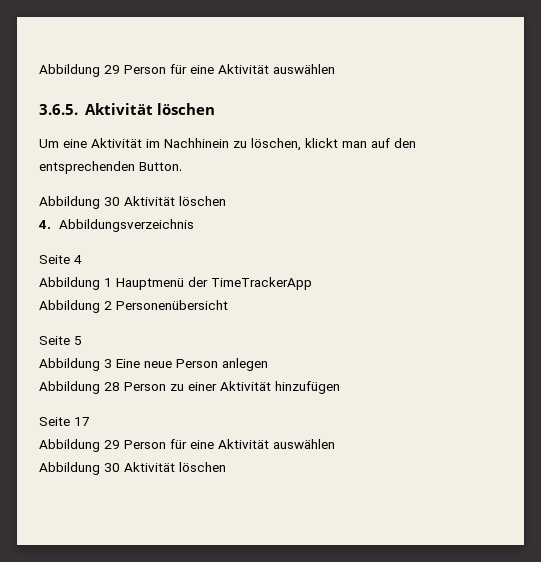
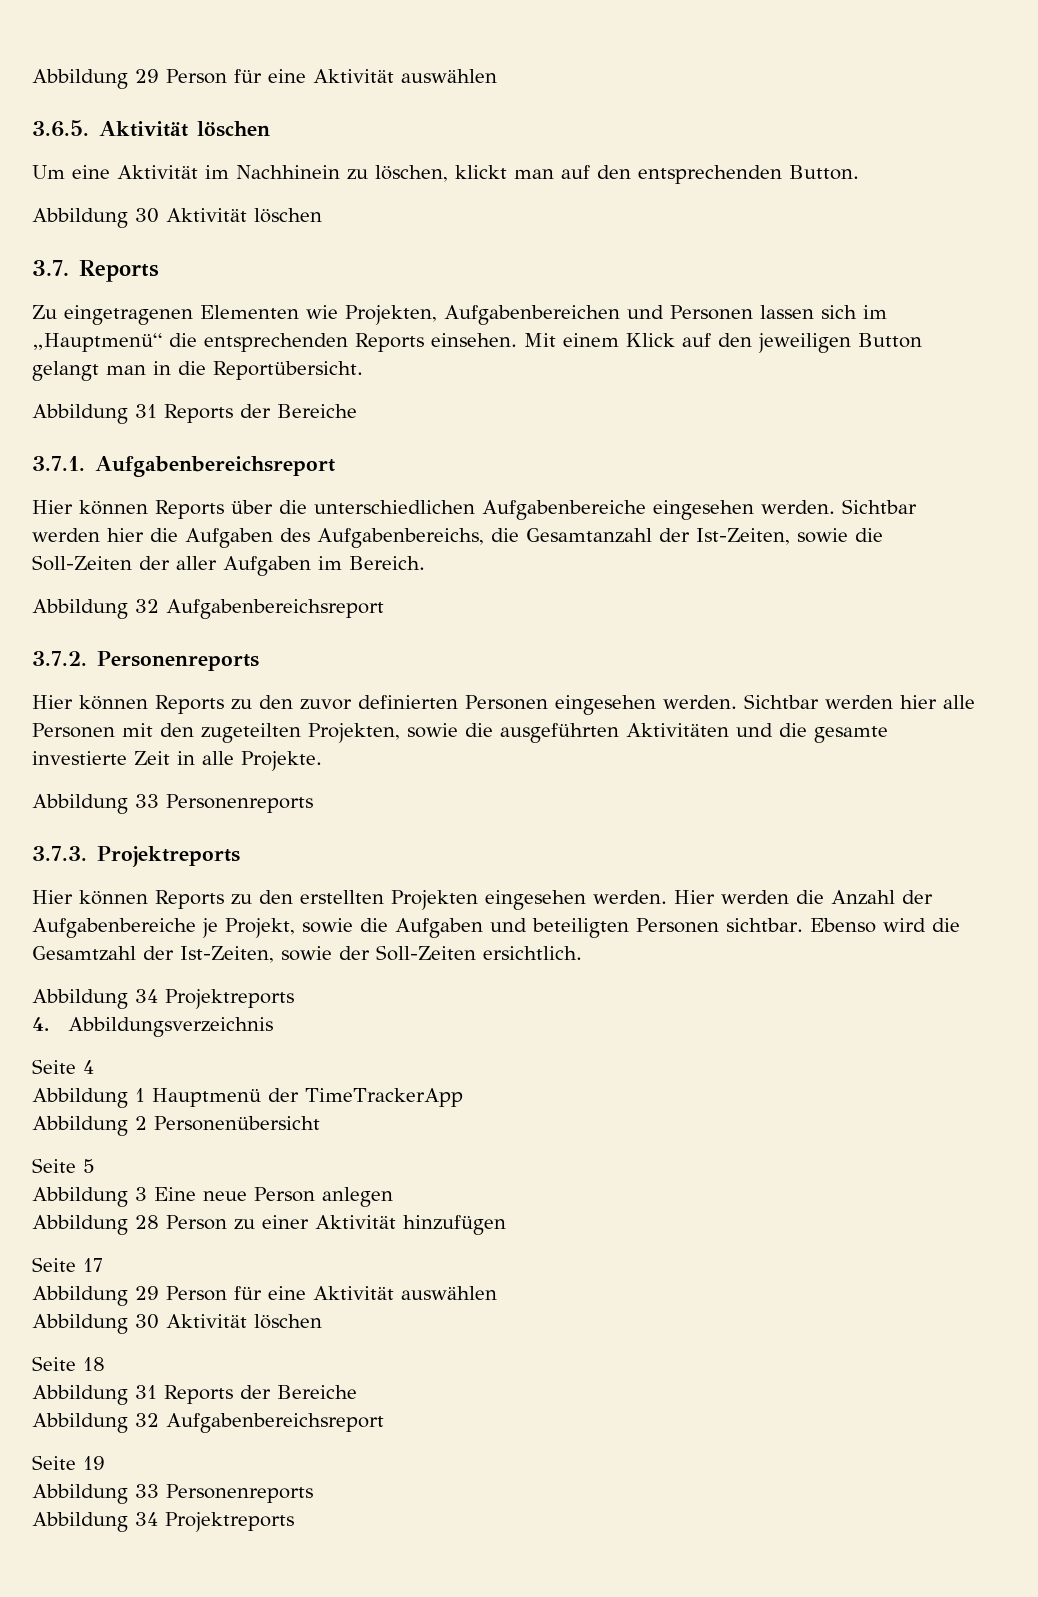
(226, 201) none -> [32,260,160,282] [32,305,887,325] [32,333,922,353] [32,361,363,381] [32,404,357,424] [32,456,336,477] [32,499,917,520] [32,528,883,548] [32,555,425,576] [32,599,384,619] [32,651,260,671] [32,694,975,715] [32,723,888,743] [32,751,322,771] [32,794,313,814] [32,846,241,867] [32,890,933,910] [32,918,960,938] [32,945,582,963] [32,989,294,1009] // 3.7. Reports // Zu eingetragenen Elementen wie Projekten, Aufgabenbereichen und Personen lassen sich im „Hauptmenü“ die entsprechenden Reports einsehen. Mit einem Klick auf den jeweiligen Button gelangt man in die Reportübersicht. // Abbildung 31 Reports der Bereiche // 3.7.1. Aufgabenbereichsreport // Hier können Reports über die unterschiedlichen Aufgabenbereiche eingesehen werden. Sichtbar werden hier die Aufgaben des Aufgabenbereichs, die Gesamtanzahl der Ist-Zeiten, sowie die Soll-Zeiten der aller Aufgaben im Bereich. // Abbildung 32 Aufgabenbereichsreport // 3.7.2. Personenreports // Hier können Reports zu den zuvor definierten Personen eingesehen werden. Sichtbar werden hier alle Personen mit den zugeteilten Projekten, sowie die ausgeführten Aktivitäten und die gesamte investierte Zeit in alle Projekte. // Abbildung 33 Personenreports // 3.7.3. Projektreports // Hier können Reports zu den erstellten Projekten eingesehen werden. Hier werden die Anzahl der Aufgabenbereiche je Projekt, sowie die Aufgaben und beteiligten Personen sichtbar. Ebenso wird die Gesamtzahl der Ist-Zeiten, sowie der Soll-Zeiten ersichtlich. // Abbildung 34 Projektreports
(226, 467) none -> [32,1356,105,1371] [32,1385,357,1405] [32,1413,384,1433] [32,1455,105,1470] [32,1484,313,1504] [32,1512,294,1532] // Seite 18 // Abbildung 31 Reports der Bereiche // Abbildung 32 Aufgabenbereichsreport // Seite 19 // Abbildung 33 Personenreports // Abbildung 34 Projektreports

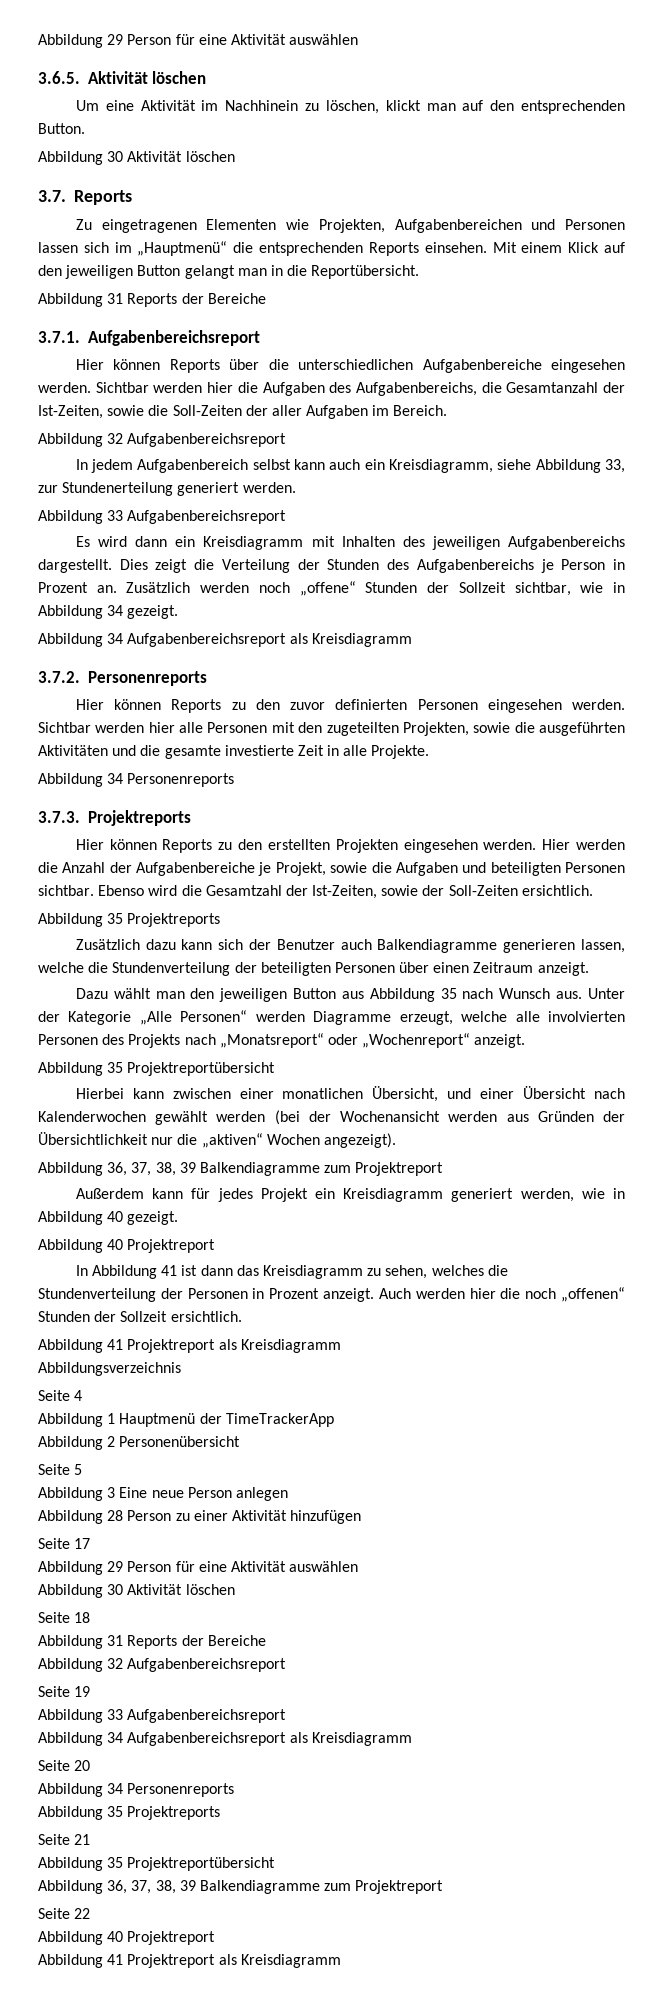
(384, 609) none -> [75,459,625,473] [38,482,296,496] [38,510,287,524] [75,536,626,550] [38,559,626,573] [38,581,626,596] [38,605,179,619] [38,633,412,647] // In jedem Aufgabenbereich selbst kann auch ein Kreisdiagramm, siehe Abbildung 33, zur Stundenerteilung generiert werden. // Abbildung 33 Aufgabenbereichsreport // Es wird dann ein Kreisdiagramm mit Inhalten des jeweiligen Aufgabenbereichs dargestellt. Dies zeigt die Verteilung der Stunden des Aufgabenbereichs je Person in Prozent an. Zusätzlich werden noch „offene“ Stunden der Sollzeit sichtbar, wie in Abbildung 34 gezeigt. // Abbildung 34 Aufgabenbereichsreport als Kreisdiagramm
[135,794,159,808] 33 -> [107,773,124,784] 34
[135,989,294,1009] [32,1017,49,1031] 34 Projektreports // 4. -> [107,913,221,927] [75,939,625,953] [38,962,589,976] [75,988,626,1002] [38,1010,626,1025] [38,1033,526,1048] [38,1062,276,1076] [75,1086,626,1102] [38,1110,625,1125] [38,1132,396,1148] [38,1162,444,1176] [75,1188,625,1202] [38,1211,179,1225] [38,1239,216,1253] [75,1265,508,1279] [38,1287,625,1302] [38,1311,242,1322] [38,1339,341,1353] 35 Projektreports // Zusätzlich dazu kann sich der Benutzer auch Balkendiagramme generieren lassen, welche die Stundenverteilung der beteiligten Personen über einen Zeitraum anzeigt. // Dazu wählt man den jeweiligen Button aus Abbildung 35 nach Wunsch aus. Unter der Kategorie „Alle Personen“ werden Diagramme erzeugt, welche alle involvierten Personen des Projekts nach „Monatsreport“ oder „Wochenreport“ anzeigt. // Abbildung 35 Projektreportübersicht // Hierbei kann zwischen einer monatlichen Übersicht, und einer Übersicht nach Kalenderwochen gewählt werden (bei der Wochenansicht werden aus Gründen der Übersichtlichkeit nur die „aktiven“ Wochen angezeigt). // Abbildung 36, 37, 38, 39 Balkendiagramme zum Projektreport // Außerdem kann für jedes Projekt ein Kreisdiagramm generiert werden, wie in Abbildung 40 gezeigt. // Abbildung 40 Projektreport // In Abbildung 41 ist dann das Kreisdiagramm zu sehen, welches die Stundenverteilung der Personen in Prozent anzeigt. Auch werden hier die noch „offenen“ Stunden der Sollzeit ersichtlich. // Abbildung 41 Projektreport als Kreisdiagramm //
(159, 1491) none -> [127,1709,287,1723] [38,1732,412,1746] [38,1760,91,1771] [38,1783,124,1797] Aufgabenbereichsreport // Abbildung 34 Aufgabenbereichsreport als Kreisdiagramm // Seite 20 // Abbildung 34
[135,1512,294,1532] 34 Projektreports -> [107,1806,221,1820] [38,1834,91,1845] [38,1857,276,1871] [38,1880,444,1894] [38,1908,91,1919] [38,1931,216,1945] [38,1954,341,1968] 35 Projektreports // Seite 21 // Abbildung 35 Projektreportübersicht // Abbildung 36, 37, 38, 39 Balkendiagramme zum Projektreport // Seite 22 // Abbildung 40 Projektreport // Abbildung 41 Projektreport als Kreisdiagramm

